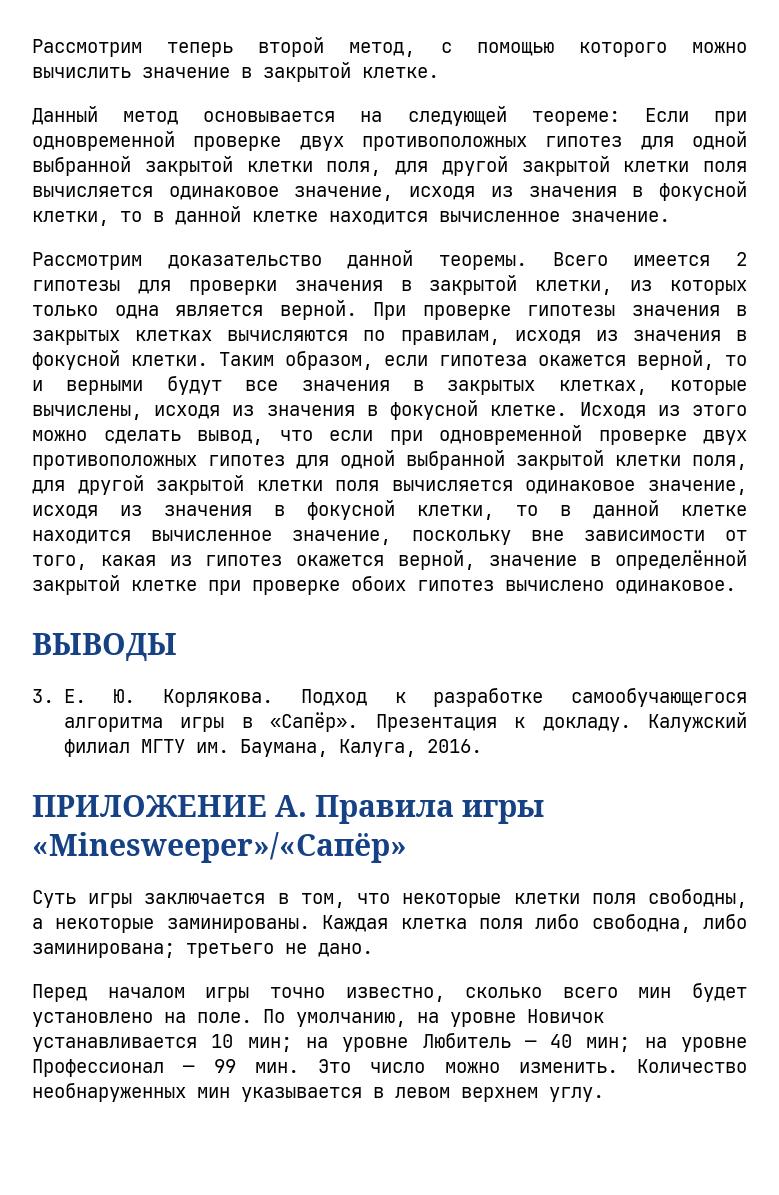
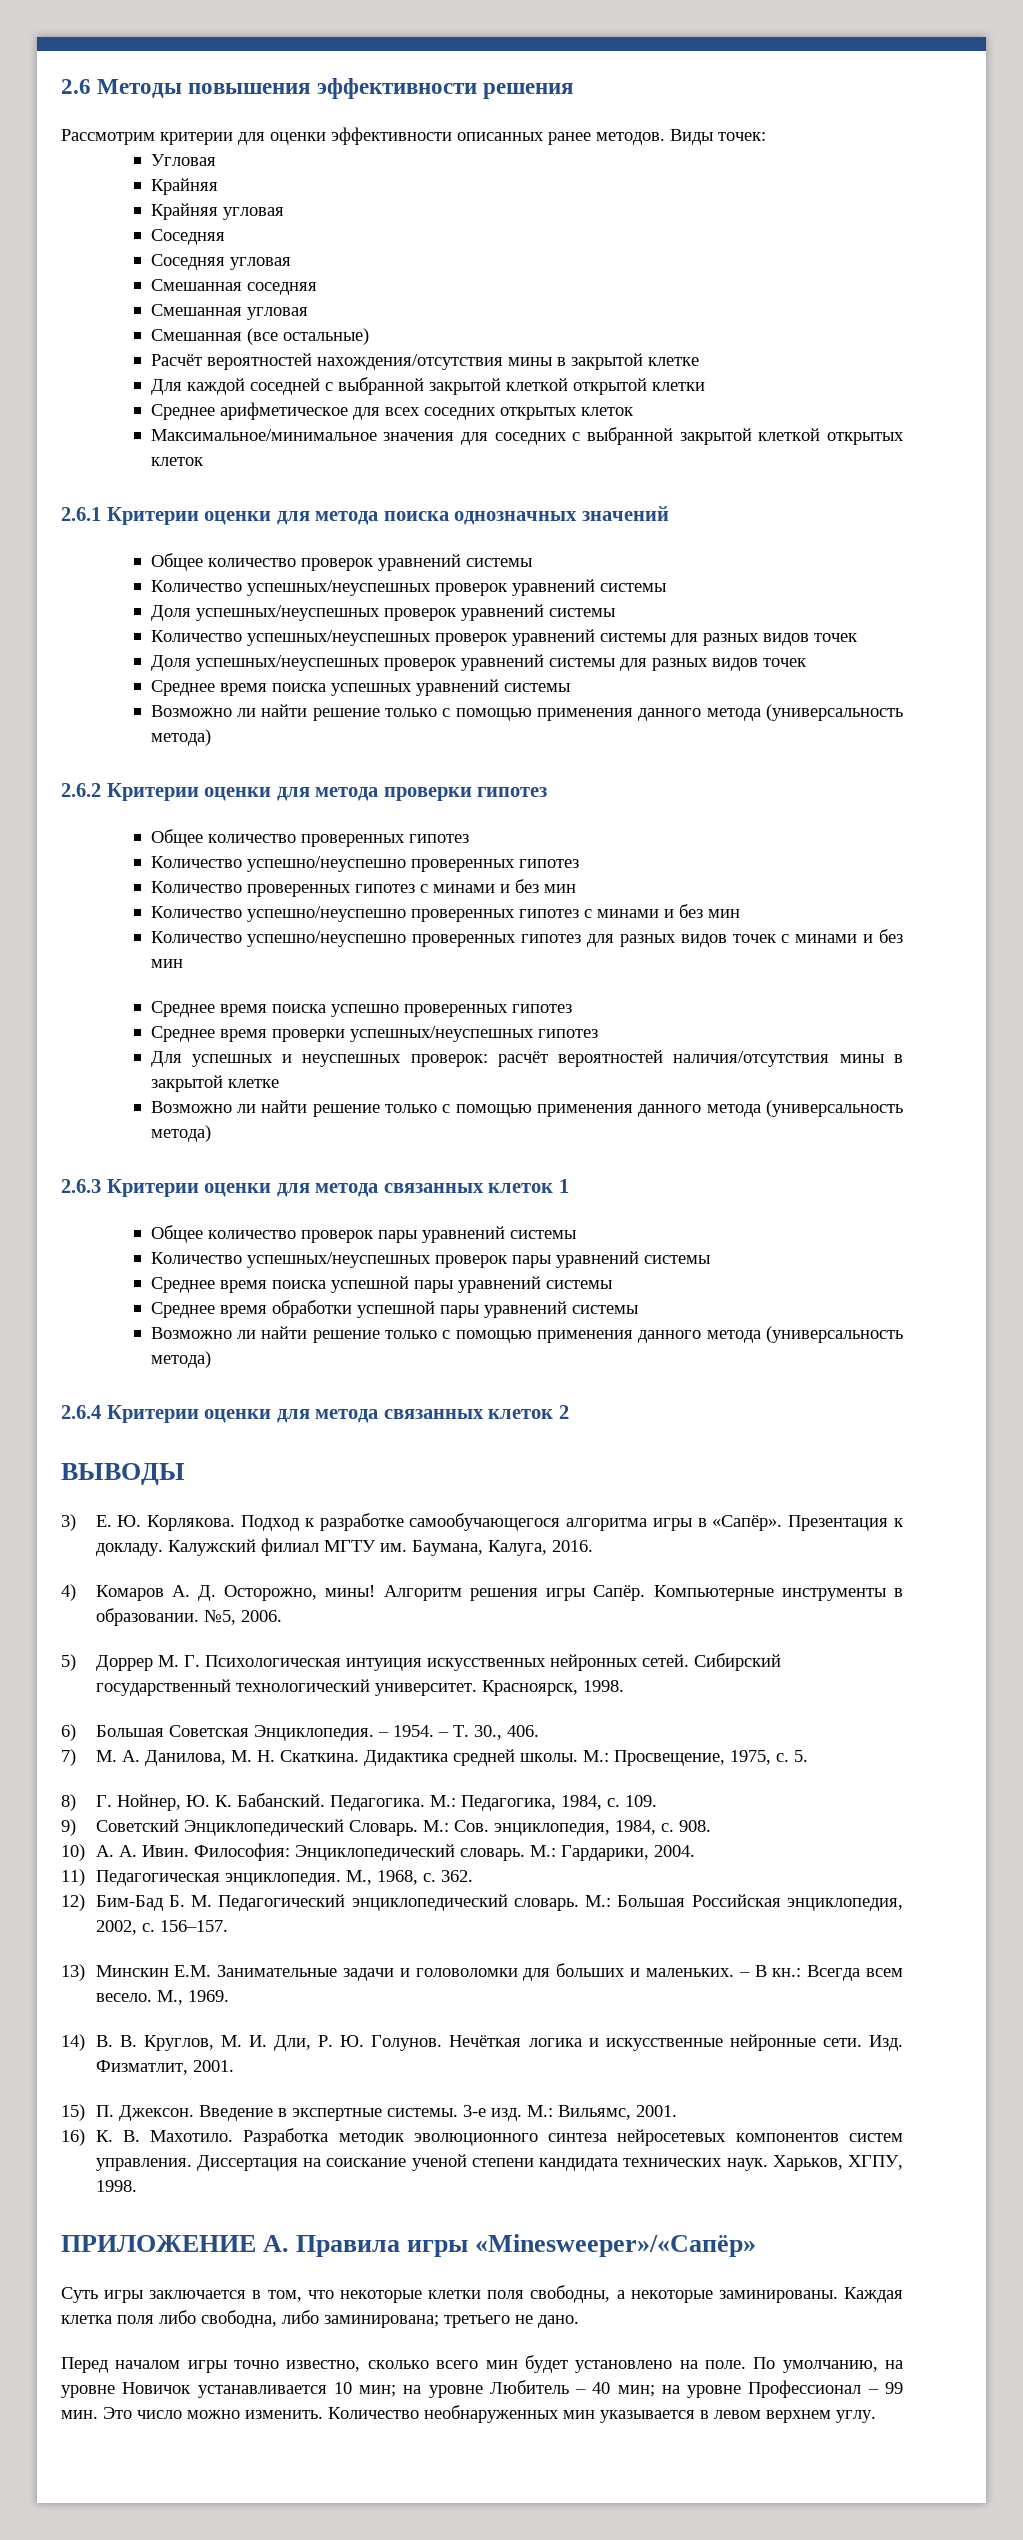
[32,37,747,57] [32,62,439,82] [32,106,747,126] [32,131,748,151] [32,156,747,176] [32,181,747,201] [32,206,670,226] [32,250,747,270] [32,275,747,295] [32,300,747,320] [32,330,747,345] [32,350,747,370] [32,376,747,395] [32,400,747,420] [32,425,747,445] [32,450,747,470] [32,475,747,495] [32,500,747,520] [32,530,747,545] [32,550,747,570] [32,575,736,595] Рассмотрим теперь второй метод, с помощью которого можно вычислить значение в закрытой клетке. // Данный метод основывается на следующей теореме: Если при одновременной проверке двух противоположных гипотез для одной выбранной закрытой клетки поля, для другой закрытой клетки поля вычисляется одинаковое значение, исходя из значения в фокусной клетки, то в данной клетке находится вычисленное значение. // Рассмотрим доказательство данной теоремы. Всего имеется 2 гипотезы для проверки значения в закрытой клетки, из которых только одна является верной. При проверке гипотезы значения в закрытых клетках вычисляются по правилам, исходя из значения в фокусной клетки. Таким образом, если гипотеза окажется верной, то и верными будут все значения в закрытых клетках, которые вычислены, исходя из значения в фокусной клетке. Исходя из этого можно сделать вывод, что если при одновременной проверке двух противоположных гипотез для одной выбранной закрытой клетки поля, для другой закрытой клетки поля вычисляется одинаковое значение, исходя из значения в фокусной клетки, то в данной клетке находится вычисленное значение, поскольку вне зависимости от того, какая из гипотез окажется верной, значение в определённой закрытой клетке при проверке обоих гипотез вычислено одинаковое. -> [61,78,573,99] [61,127,766,145] [150,154,216,166] [150,178,218,195] [150,203,284,220] [150,229,225,245] [150,254,291,270] [150,279,317,295] [150,304,308,320] [150,328,369,345] [150,353,699,370] [150,377,705,395] [150,402,633,420] [150,427,904,445] [150,457,203,466] [61,506,669,525] [150,553,532,571] [150,579,666,596] [150,604,615,621] [150,629,857,646] [150,654,806,671] [150,679,570,696] [150,704,903,721] [150,729,211,746] [61,783,548,801] [150,829,469,847] [150,856,579,872] [150,879,576,897] [150,904,740,922] [150,929,904,947] [150,959,183,968] [150,1001,572,1017] [150,1026,598,1042] [150,1050,903,1067] [150,1075,279,1092] [150,1100,903,1117] [150,1125,211,1142] [61,1179,569,1197] [150,1225,576,1243] [150,1251,710,1268] [150,1276,612,1293] [150,1300,638,1318] [150,1326,903,1343] [150,1351,211,1368] [61,1405,569,1423] 2.6 Методы повышения эффективности решения // Рассмотрим критерии для оценки эффективности описанных ранее методов. Виды точек: // Угловая // Крайняя // Крайняя угловая // Соседняя // Соседняя угловая // Смешанная соседняя // Смешанная угловая // Смешанная (все остальные) // Расчёт вероятностей нахождения/отсутствия мины в закрытой клетке // Для каждой соседней с выбранной закрытой клеткой открытой клетки // Среднее арифметическое для всех соседних открытых клеток // Максимальное/минимальное значения для соседних с выбранной закрытой клеткой открытых клеток // 2.6.1 Критерии оценки для метода поиска однозначных значений // Общее количество проверок уравнений системы // Количество успешных/неуспешных проверок уравнений системы // Доля успешных/неуспешных проверок уравнений системы // Количество успешных/неуспешных проверок уравнений системы для разных видов точек // Доля успешных/неуспешных проверок уравнений системы для разных видов точек // Среднее время поиска успешных уравнений системы // Возможно ли найти решение только с помощью применения данного метода (универсальность метода) // 2.6.2 Критерии оценки для метода проверки гипотез // Общее количество проверенных гипотез // Количество успешно/неуспешно проверенных гипотез // Количество проверенных гипотез с минами и без мин // Количество успешно/неуспешно проверенных гипотез с минами и без мин // Количество успешно/неуспешно проверенных гипотез для разных видов точек с минами и без мин // Среднее время поиска успешно проверенных гипотез // Среднее время проверки успешных/неуспешных гипотез // Для успешных и неуспешных проверок: расчёт вероятностей наличия/отсутствия мины в закрытой клетке // Возможно ли найти решение только с помощью применения данного метода (универсальность метода) // 2.6.3 Критерии оценки для метода связанных клеток 1 // Общее количество проверок пары уравнений системы // Количество успешных/неуспешных проверок пары уравнений системы // Среднее время поиска успешной пары уравнений системы // Среднее время обработки успешной пары уравнений системы // Возможно ли найти решение только с помощью применения данного метода (универсальность метода) // 2.6.4 Критерии оценки для метода связанных клеток 2
[32,689,54,703] 3. -> [61,1514,76,1531] 3)
(482, 746) none -> [61,1584,904,1601] [95,1608,282,1626] [61,1653,781,1671] [95,1679,624,1696] [61,1724,539,1741] [61,1749,808,1766] [61,1793,657,1811] [61,1819,711,1836] [61,1843,695,1861] [61,1869,473,1886] [61,1894,903,1911] [95,1920,228,1935] [61,1963,903,1981] [95,1990,229,2005] [61,2034,904,2051] [95,2060,234,2075] [61,2104,677,2121] [61,2128,903,2146] [95,2154,904,2171] [95,2180,137,2192] // 4) Комаров А. Д. Осторожно, мины! Алгоритм решения игры Сапёр. Компьютерные инструменты в образовании. №5, 2006. // 5) Доррер М. Г. Психологическая интуиция искусственных нейронных сетей. Сибирский государственный технологический университет. Красноярск, 1998. // 6) Большая Советская Энциклопедия. – 1954. – Т. 30., 406. // 7) М. А. Данилова, М. Н. Скаткина. Дидактика средней школы. М.: Просвещение, 1975, с. 5. // 8) Г. Нойнер, Ю. К. Бабанский. Педагогика. М.: Педагогика, 1984, с. 109. // 9) Советский Энциклопедический Словарь. М.: Сов. энциклопедия, 1984, с. 908. // 10) А. А. Ивин. Философия: Энциклопедический словарь. М.: Гардарики, 2004. // 11) Педагогическая энциклопедия. М., 1968, с. 362. // 12) Бим-Бад Б. М. Педагогический энциклопедический словарь. М.: Большая Российская энциклопедия, 2002, с. 156–157. // 13) Минскин Е.М. Занимательные задачи и головоломки для больших и маленьких. – В кн.: Всегда всем весело. М., 1969. // 14) В. В. Круглов, М. И. Дли, Р. Ю. Голунов. Нечёткая логика и искусственные нейронные сети. Изд. Физматлит, 2001. // 15) П. Джексон. Введение в экспертные системы. 3-е изд. М.: Вильямс, 2001. // 16) К. В. Махотило. Разработка методик эволюционного синтеза нейросетевых компонентов систем управления. Диссертация на соискание ученой степени кандидата технических наук. Харьков, ХГПУ, 1998.
[524,1040,537,1048] — -> [575,2389,587,2394] –
[183,1065,196,1073] — -> [867,2389,879,2394] –

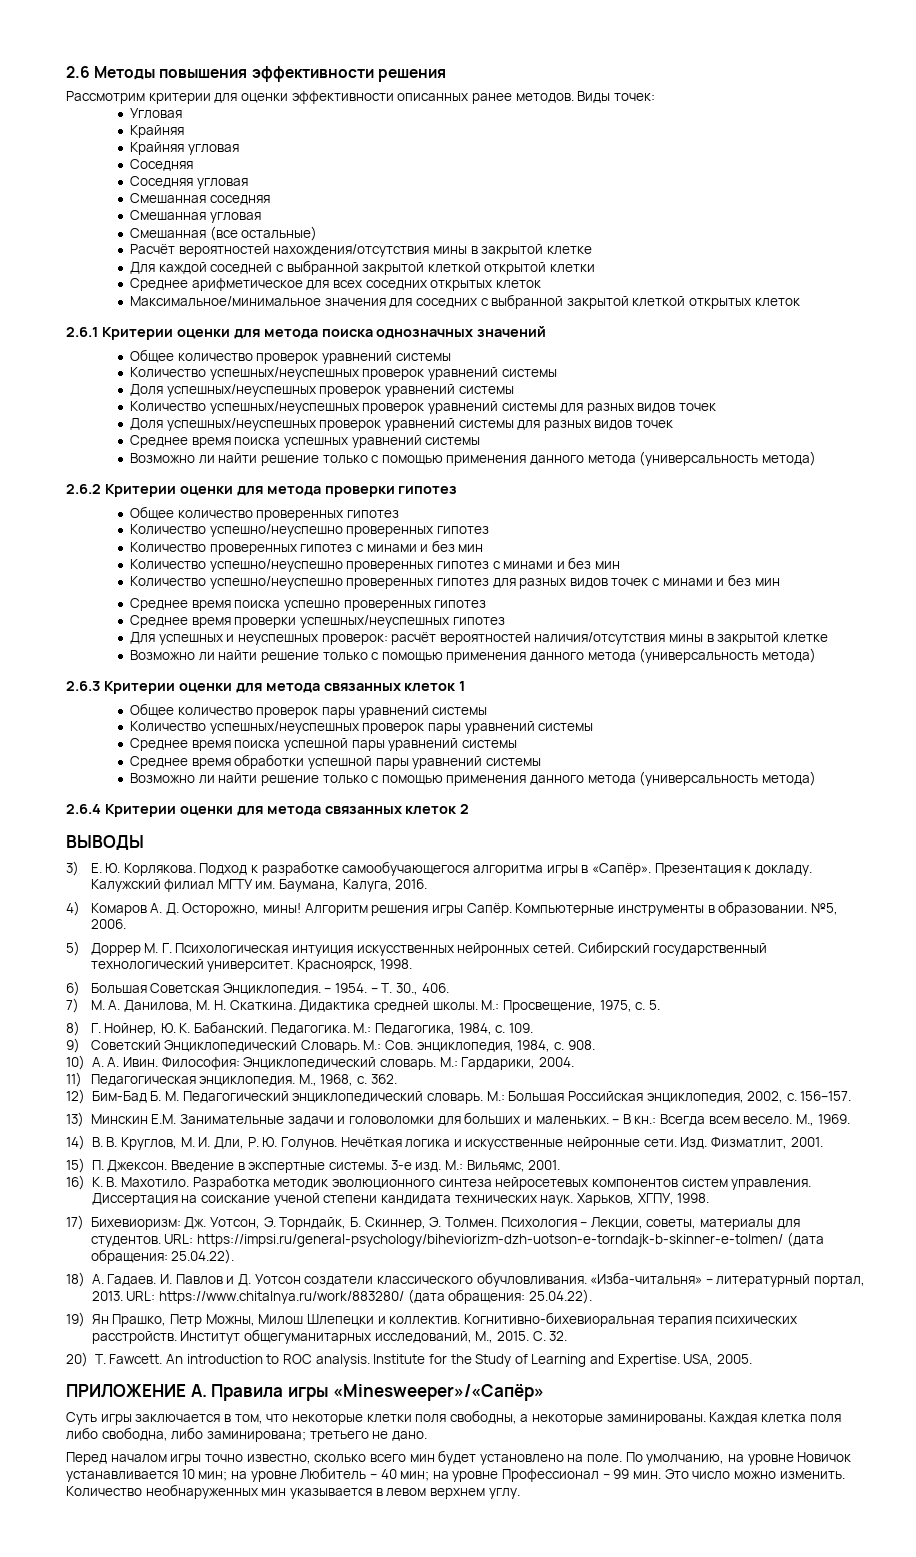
(137, 2186) none -> [66,1215,800,1230] [90,1232,824,1247] [90,1249,235,1264] [66,1272,866,1287] [91,1289,592,1304] [66,1312,798,1327] [91,1329,568,1344] [66,1352,753,1367] // 17) Бихевиоризм: Дж. Уотсон, Э. Торндайк, Б. Скиннер, Э. Толмен. Психология – Лекции, советы, материалы для студентов. URL: https://impsi.ru/general-psychology/biheviorizm-dzh-uotson-e-torndajk-b-skinner-e-tolmen/ (дата обращения: 25.04.22). // 18) А. Гадаев. И. Павлов и Д. Уотсон создатели классического обучловливания. «Изба-читальня» – литературный портал, 2013. URL: https://www.chitalnya.ru/work/883280/ (дата обращения: 25.04.22). // 19) Ян Прашко, Петр Можны, Милош Шлепецки и коллектив. Когнитивно-бихевиоральная терапия психических расстройств. Институт общегуманитарных исследований, М., 2015. С. 32. // 20) T. Fawcett. An introduction to ROC analysis. Institute for the Study of Learning and Expertise. USA, 2005.

